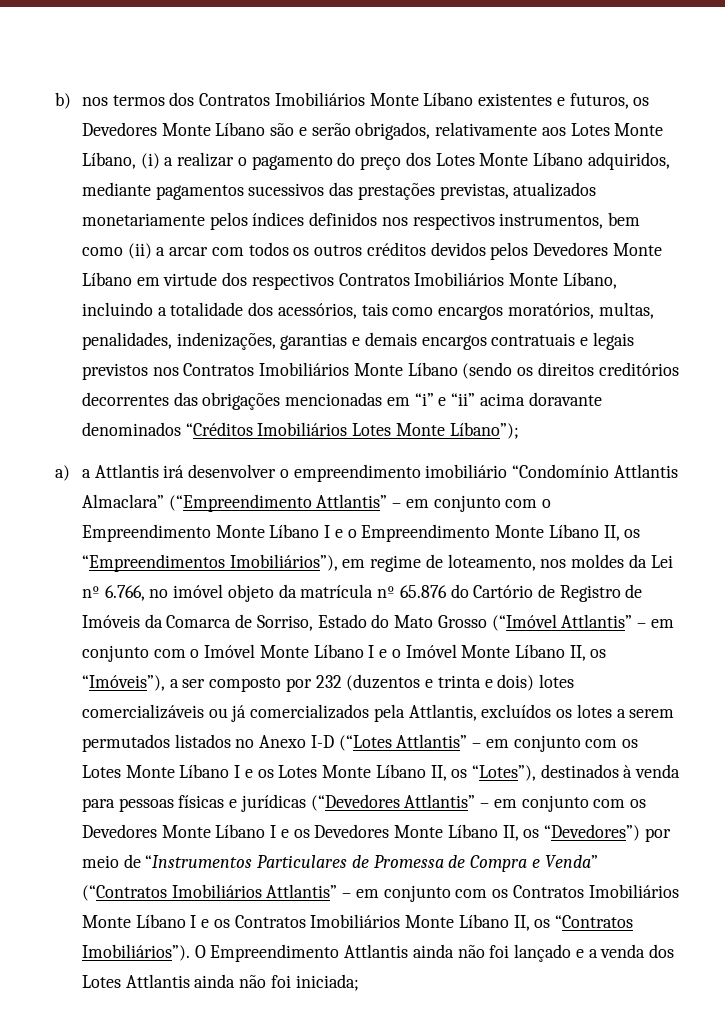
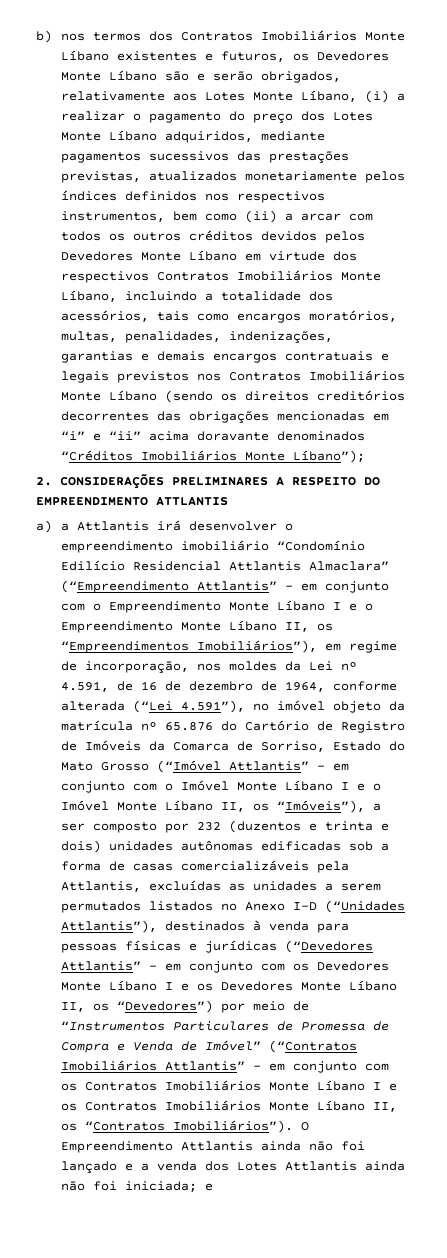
[352,423,392,436] Lotes -> (237, 455) none
(519, 430) none -> [36,474,380,489] [36,497,228,506] // 2. CONSIDERAÇÕES PRELIMINARES A RESPEITO DO EMPREENDIMENTO ATTLANTIS
(610, 471) none -> [60,560,221,571] Edilício Residencial
[447,554,536,571] loteamento, -> [84,661,189,674] incorporação,
[104,585,145,601] 6.766, -> [60,681,397,692] [60,700,245,713] 4.591, de 16 de dezembro de 1964, conforme alterada (“Lei 4.591”),
[538,674,574,688] [82,704,612,722] lotes comercializáveis ou já comercializados pela Attlantis, excluídos os lotes -> [108,840,389,851] [60,860,349,873] [60,880,317,892] unidades autônomas edificadas sob a forma de casas comercializáveis pela Attlantis, excluídas as unidades
[338,734,638,752] [82,764,536,781] (“Lotes Attlantis” – em conjunto com os Lotes Monte Líbano I e os Lotes Monte Líbano II, os “Lotes”), -> [324,900,405,913] [60,920,157,933] (“Unidades Attlantis”),
[544,855,598,868] Venda” -> [132,1040,261,1051] Venda de Imóvel”
(359, 982) none -> [204,1183,213,1191] e

